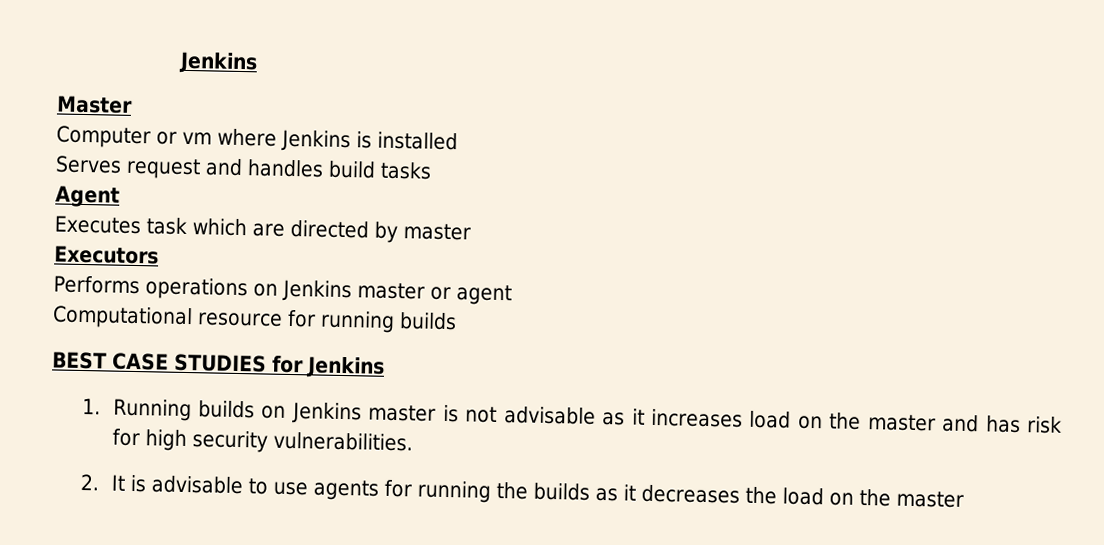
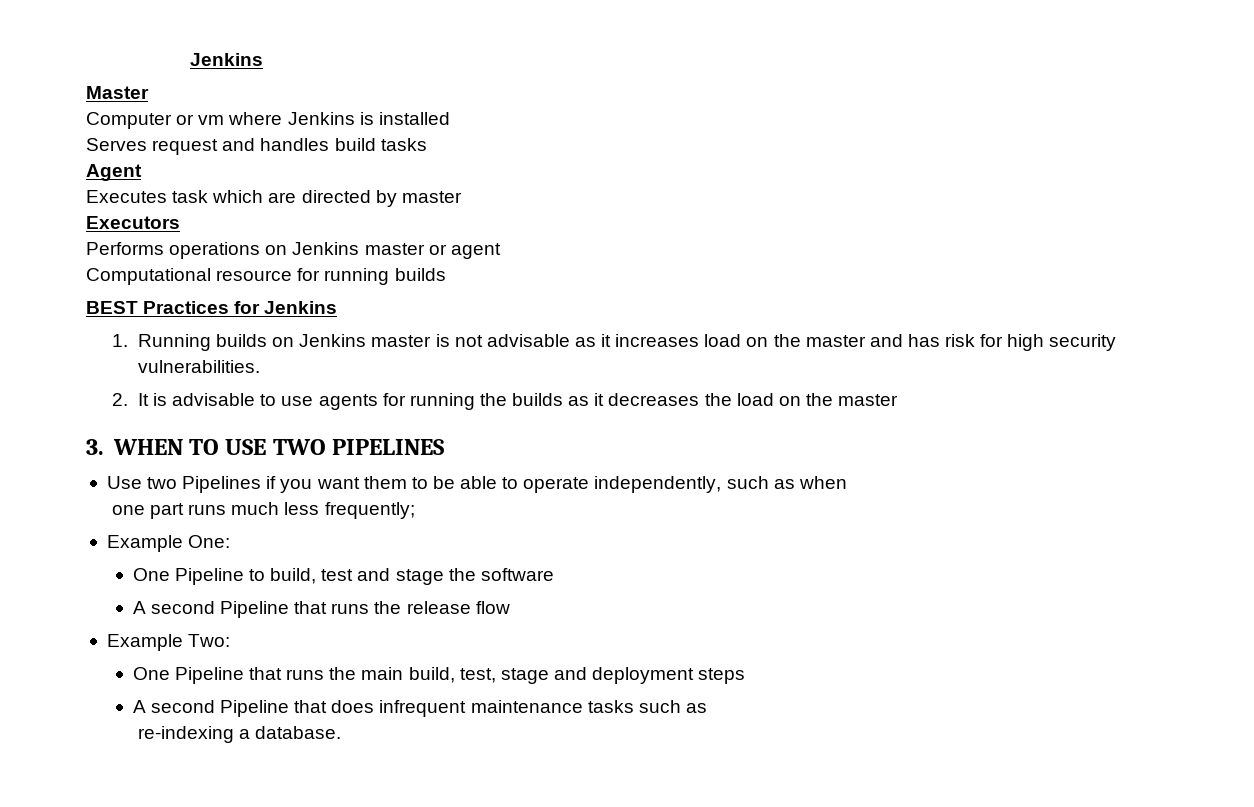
[112,352,267,373] CASE STUDIES -> [143,301,230,314] Practices
(964, 499) none -> [86,439,445,455] [106,476,847,493] [111,502,415,519] [106,535,231,552] [132,568,554,585] [132,601,510,618] [106,634,231,651] [132,667,746,684] [132,700,708,717] [137,726,342,743] // 3. WHEN TO USE TWO PIPELINES // Use two Pipelines if you want them to be able to operate independently, such as when // one part runs much less frequently; // Example One: // One Pipeline to build, test and stage the software // A second Pipeline that runs the release flow // Example Two: // One Pipeline that runs the main build, test, stage and deployment steps // A second Pipeline that does infrequent maintenance tasks such as // re-indexing a database.

